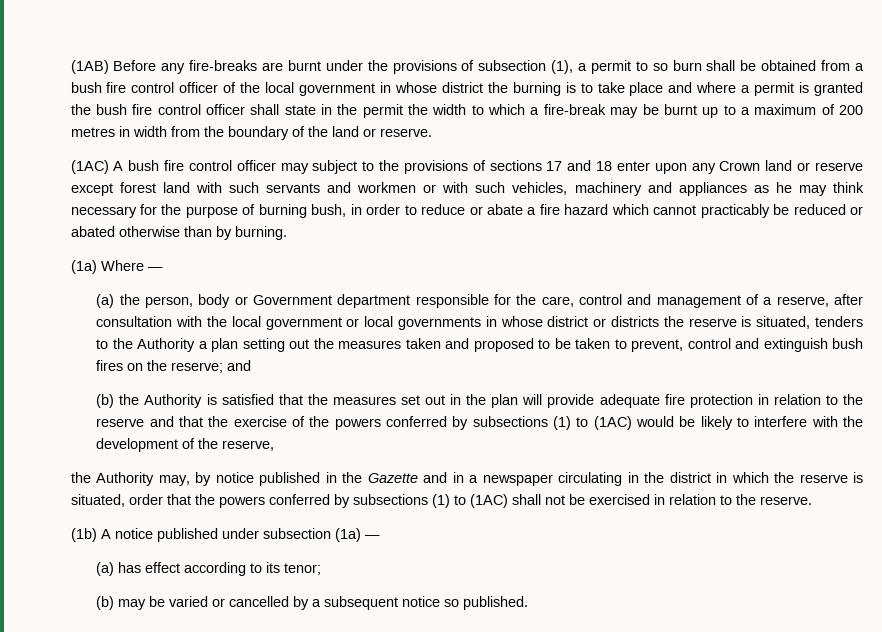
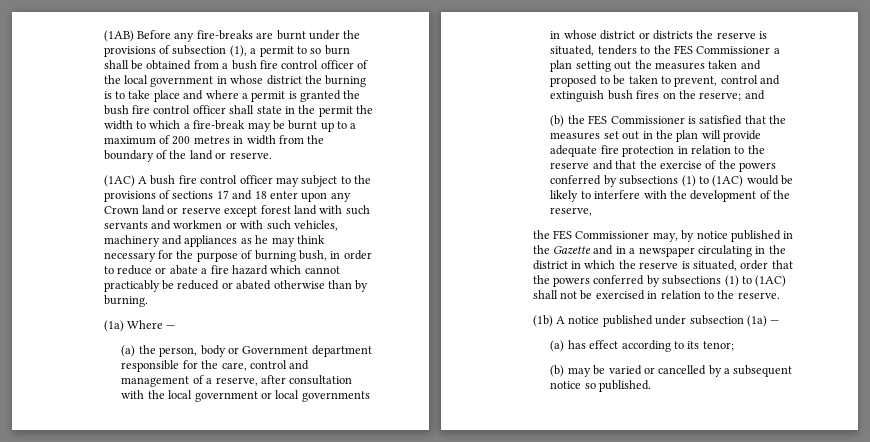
[137,338,196,352] Authority -> [673,45,771,55] FES Commissioner
[144,394,203,408] Authority -> [588,115,685,125] FES Commissioner
[96,472,155,486] Authority -> [553,230,650,240] FES Commissioner

